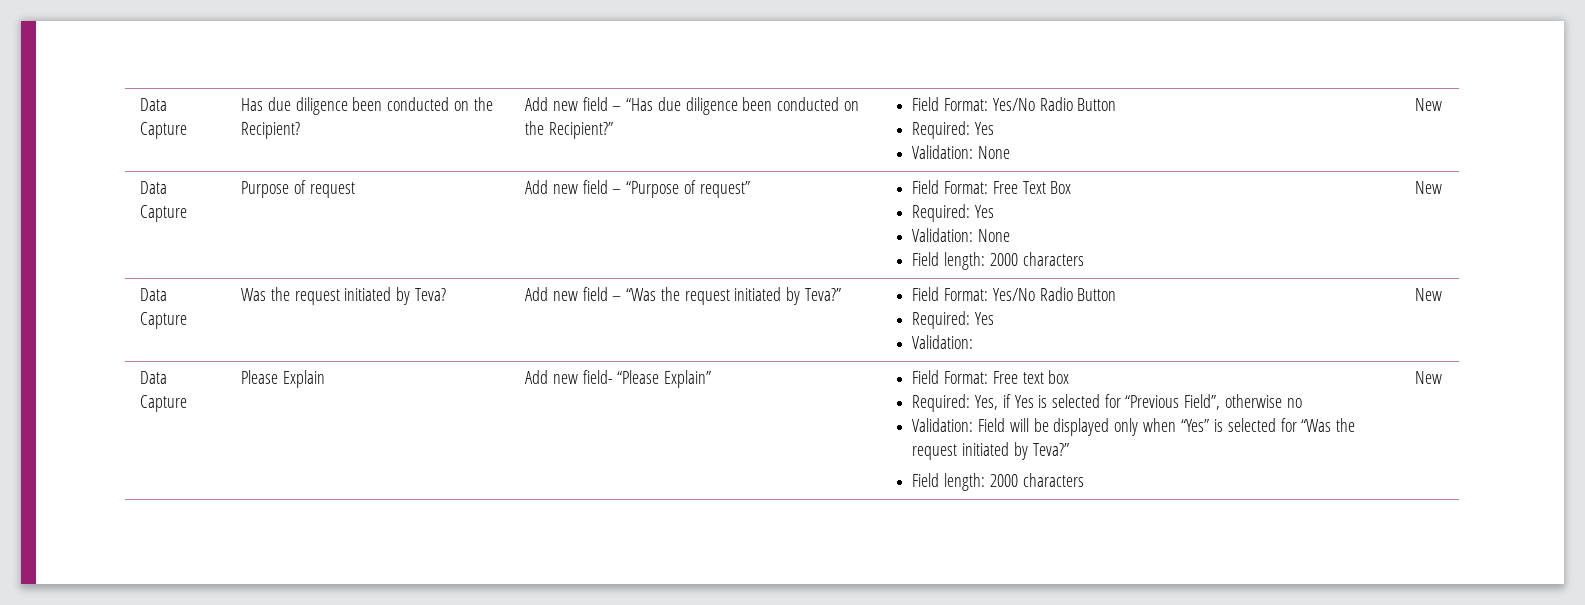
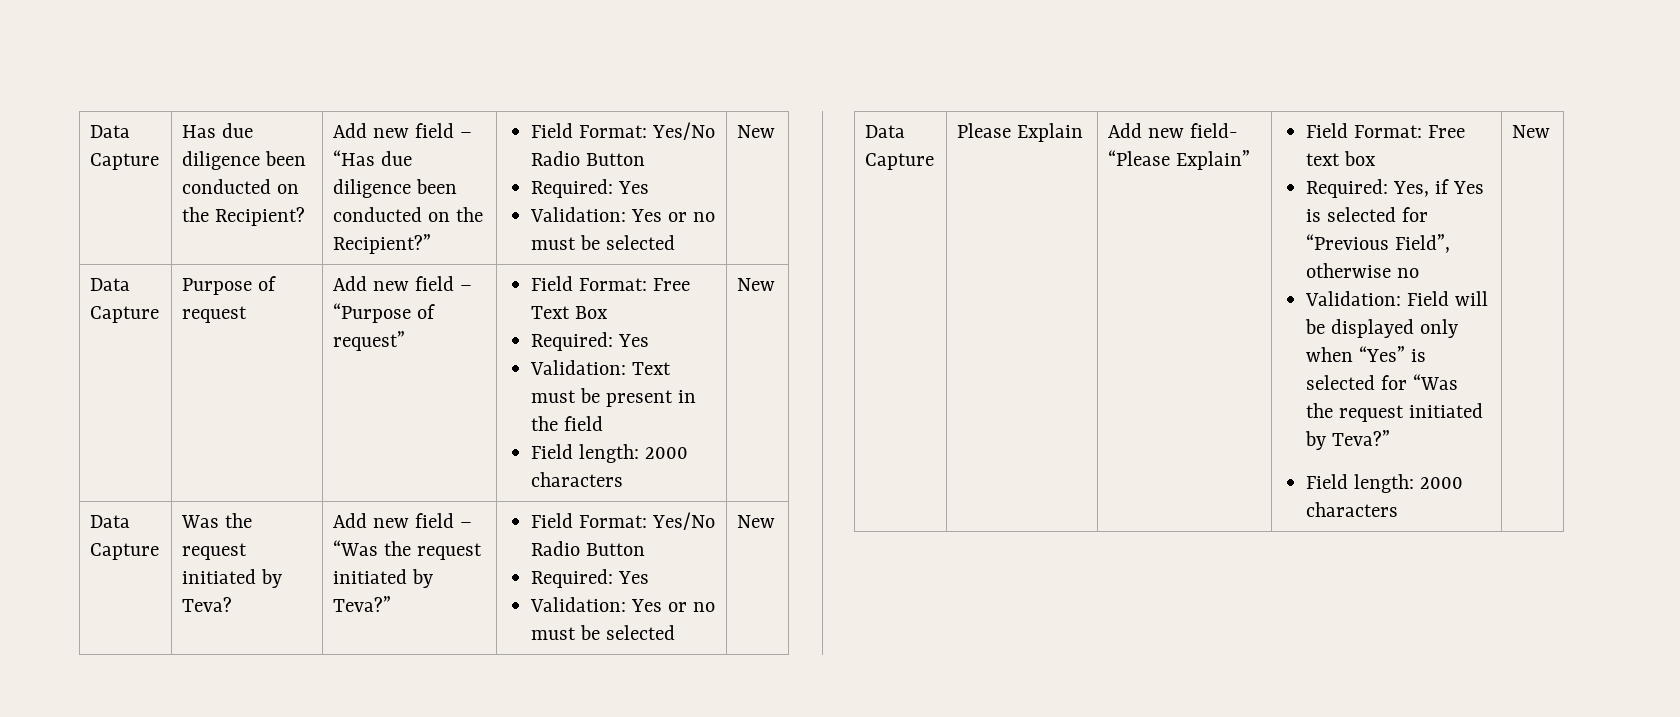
[912,145,1011,159] Validation: None -> [530,207,716,222] [531,235,676,250] Validation: Yes or no must be selected
[912,228,1011,242] Validation: None -> [530,360,672,375] [531,388,697,407] [531,416,604,431] Validation: Text must be present in the field
(974, 342) none -> [631,599,716,612] [531,625,676,640] Yes or no must be selected

